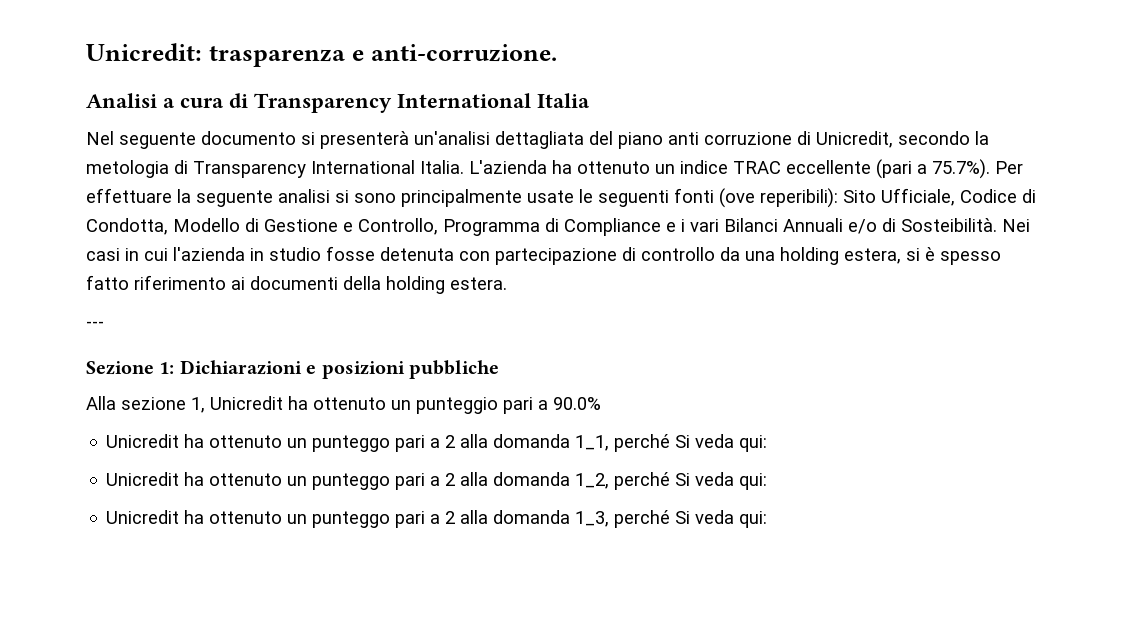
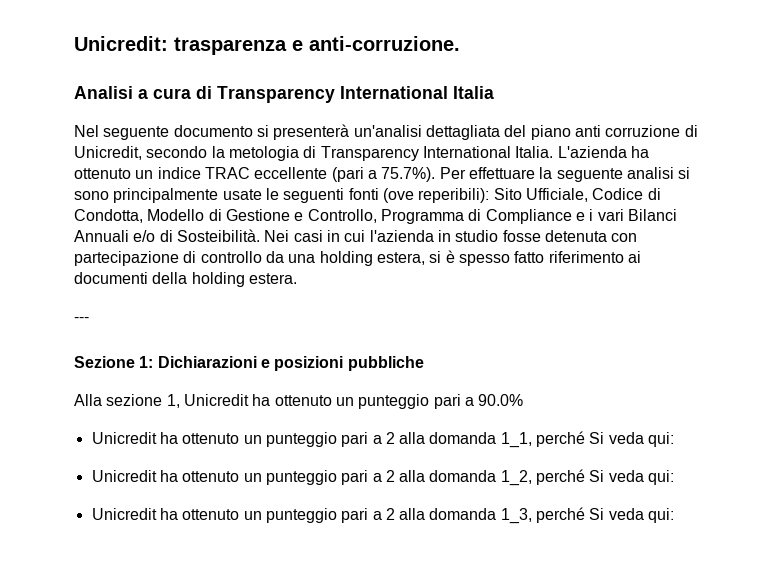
[312,435,391,452] punteggo -> [265,432,337,447] punteggio
[312,473,391,490] punteggo -> [265,470,337,485] punteggio
[312,511,391,528] punteggo -> [265,508,337,523] punteggio

